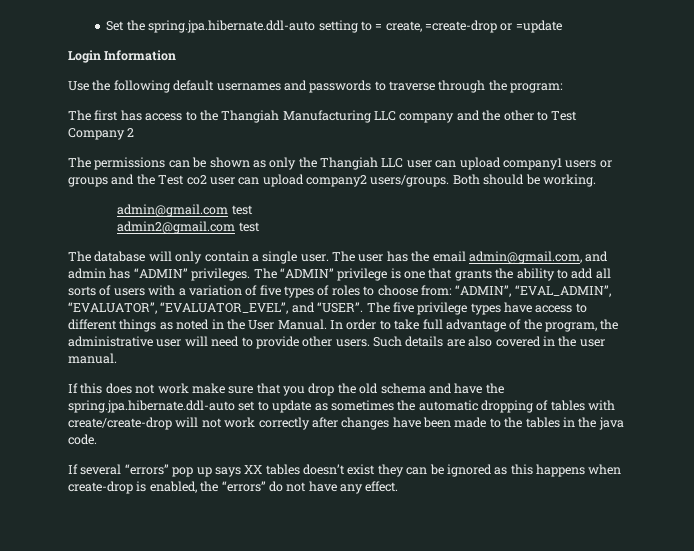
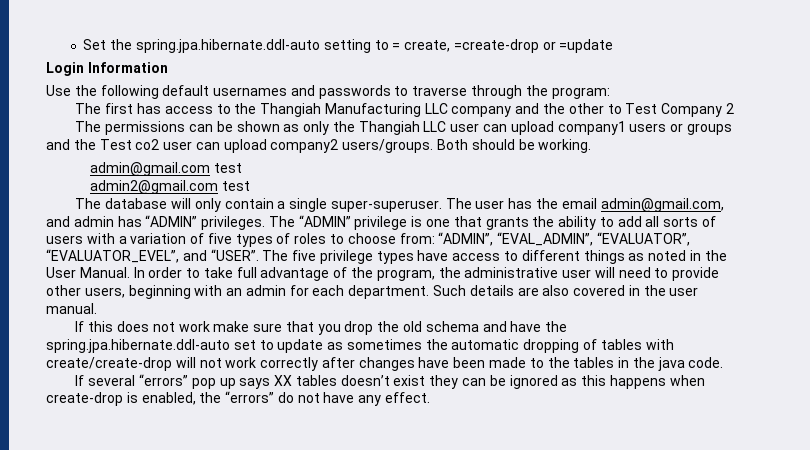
[300,254,329,262] user. -> [330,200,442,212] super-superuser.
[335,339,370,347] users. -> [84,285,430,299] users, beginning with an admin for each department.

